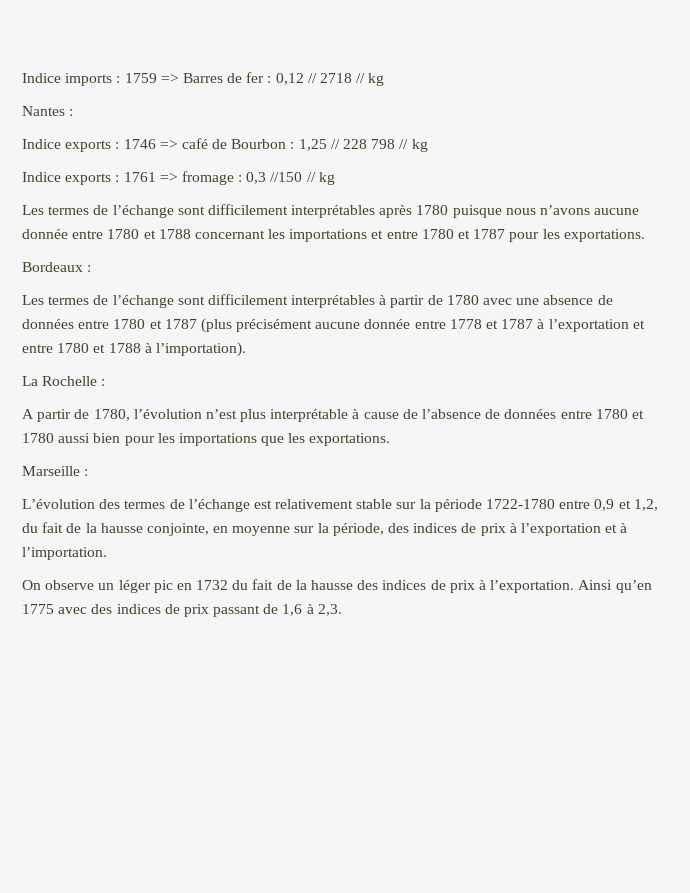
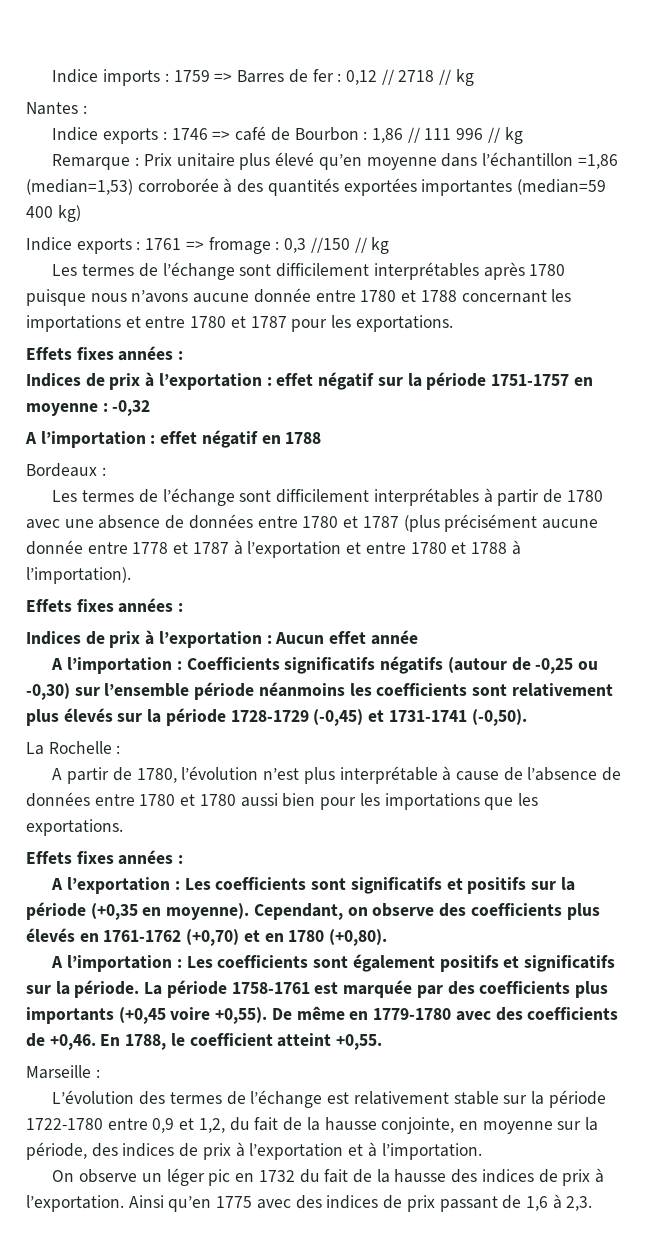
[298,139,428,152] 1,25 // 228 798 // kg -> [371,127,523,144] [52,152,618,170] [26,178,607,196] [26,205,81,222] 1,86 // 111 996 // kg // Remarque : Prix unitaire plus élevé qu’en moyenne dans l’échantillon =1,86 (median=1,53) corroborée à des quantités exportées importantes (median=59 400 kg)
(645, 235) none -> [26,346,184,361] [26,372,593,390] [26,400,151,416] [25,430,322,448] // Effets fixes années : // Indices de prix à l’exportation : effet négatif sur la période 1751-1757 en moyenne : -0,32 // A l’importation : effet négatif en 1788
(246, 349) none -> [26,598,184,613] [26,630,418,648] [51,656,598,674] [26,682,613,700] [26,708,527,726] // Effets fixes années : // Indices de prix à l’exportation : Aucun effet année // A l’importation : Coefficients significatifs négatifs (autour de -0,25 ou -0,30) sur l’ensemble période néanmoins les coefficients sont relativement plus élevés sur la période 1728-1729 (-0,45) et 1731-1741 (-0,50).
(391, 439) none -> [26,850,184,865] [51,877,575,894] [26,902,600,920] [26,928,388,946] [51,954,615,972] [26,980,608,998] [26,1006,619,1024] [26,1033,383,1050] // Effets fixes années : // A l’exportation : Les coefficients sont significatifs et positifs sur la période (+0,35 en moyenne). Cependant, on observe des coefficients plus élevés en 1761-1762 (+0,70) et en 1780 (+0,80). // A l’importation : Les coefficients sont également positifs et significatifs sur la période. La période 1758-1761 est marquée par des coefficients plus importants (+0,45 voire +0,55). De même en 1779-1780 avec des coefficients de +0,46. En 1788, le coefficient atteint +0,55.

